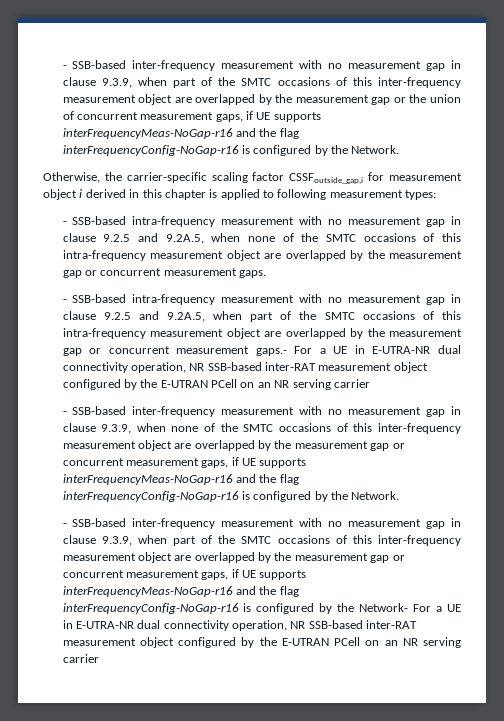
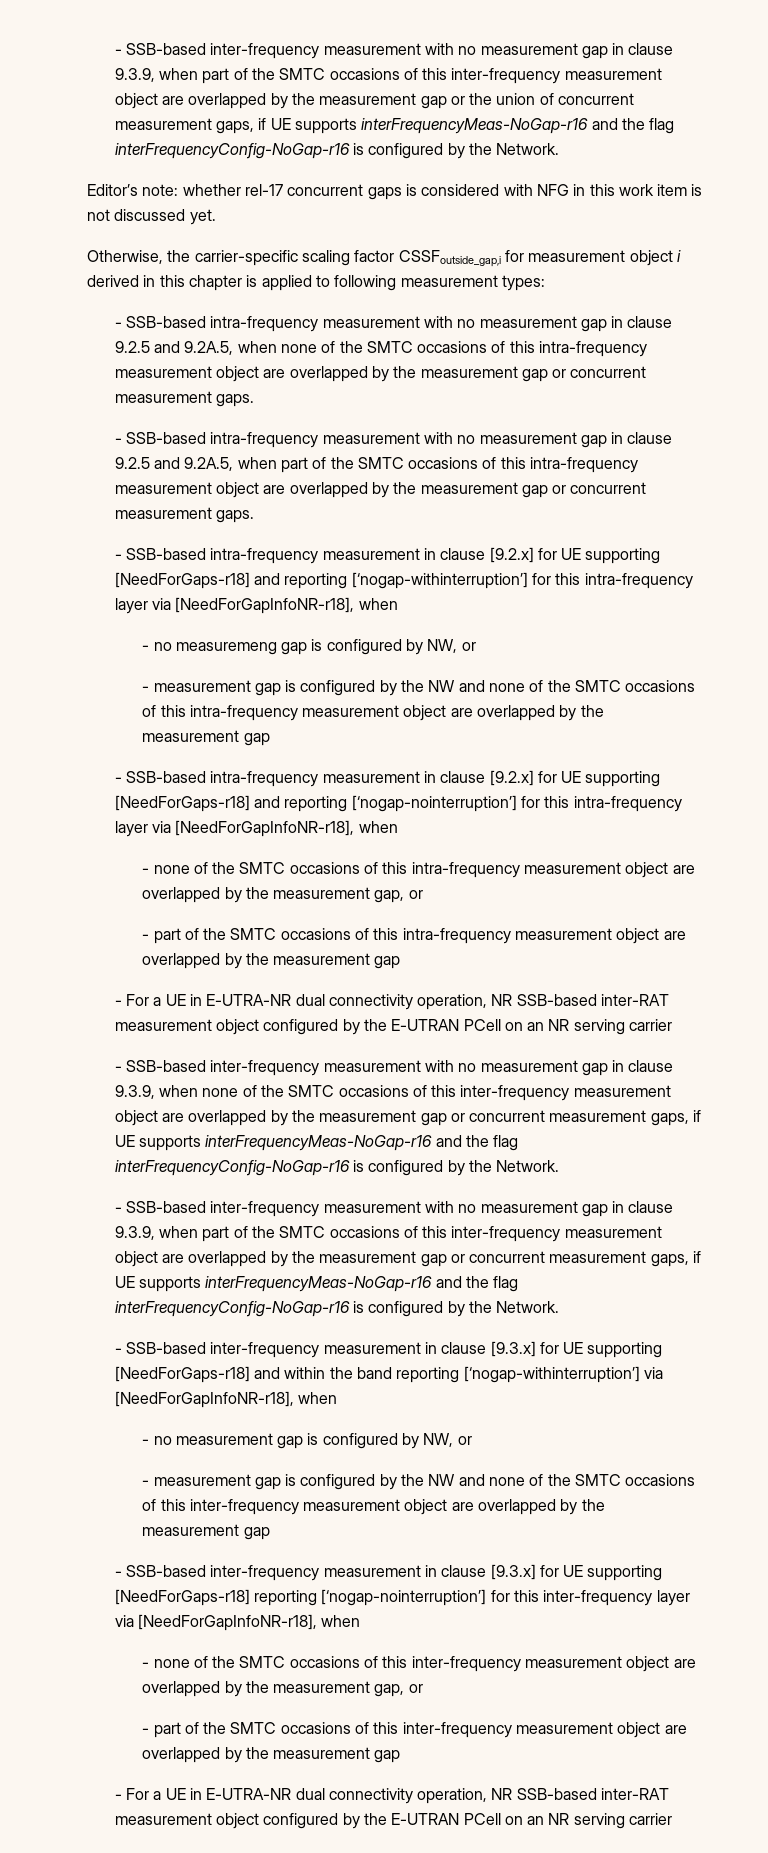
(400, 149) none -> [87,184,703,200] [87,209,216,225] // Editor’s note: whether rel-17 concurrent gaps is considered with NFG in this work item is not discussed yet.
[255,348,287,356] gaps.- -> [215,510,254,523] [114,547,661,564] [114,572,693,589] [114,597,398,614] [142,639,476,655] [142,680,696,696] [142,705,604,721] [142,730,270,746] [114,770,661,787] [114,795,682,812] [114,820,398,837] [142,862,695,878] [142,887,423,903] [142,928,686,944] [142,953,401,969] [114,1000,122,1006] gaps. // - SSB-based intra-frequency measurement in clause [9.2.x] for UE supporting [NeedForGaps-r18] and reporting [‘nogap-withinterruption’] for this intra-frequency layer via [NeedForGapInfoNR-r18], when // - no measuremeng gap is configured by NW, or // - measurement gap is configured by the NW and none of the SMTC occasions of this intra-frequency measurement object are overlapped by the measurement gap // - SSB-based intra-frequency measurement in clause [9.2.x] for UE supporting [NeedForGaps-r18] and reporting [‘nogap-nointerruption’] for this intra-frequency layer via [NeedForGapInfoNR-r18], when // - none of the SMTC occasions of this intra-frequency measurement object are overlapped by the measurement gap, or // - part of the SMTC occasions of this intra-frequency measurement object are overlapped by the measurement gap // -
[359,603,409,612] Network- -> [496,1301,560,1313] [114,1341,663,1358] [114,1366,663,1383] [114,1391,337,1408] [142,1433,472,1449] [142,1474,696,1490] [142,1499,605,1515] [142,1524,270,1540] [114,1564,663,1581] [114,1589,690,1606] [114,1614,361,1631] [142,1656,696,1672] [142,1681,423,1697] [142,1722,687,1738] [142,1747,401,1763] [114,1794,122,1800] Network. // - SSB-based inter-frequency measurement in clause [9.3.x] for UE supporting [NeedForGaps-r18] and within the band reporting [‘nogap-withinterruption’] via [NeedForGapInfoNR-r18], when // - no measurement gap is configured by NW, or // - measurement gap is configured by the NW and none of the SMTC occasions of this inter-frequency measurement object are overlapped by the measurement gap // - SSB-based inter-frequency measurement in clause [9.3.x] for UE supporting [NeedForGaps-r18] reporting [‘nogap-nointerruption’] for this inter-frequency layer via [NeedForGapInfoNR-r18], when // - none of the SMTC occasions of this inter-frequency measurement object are overlapped by the measurement gap, or // - part of the SMTC occasions of this inter-frequency measurement object are overlapped by the measurement gap // -

